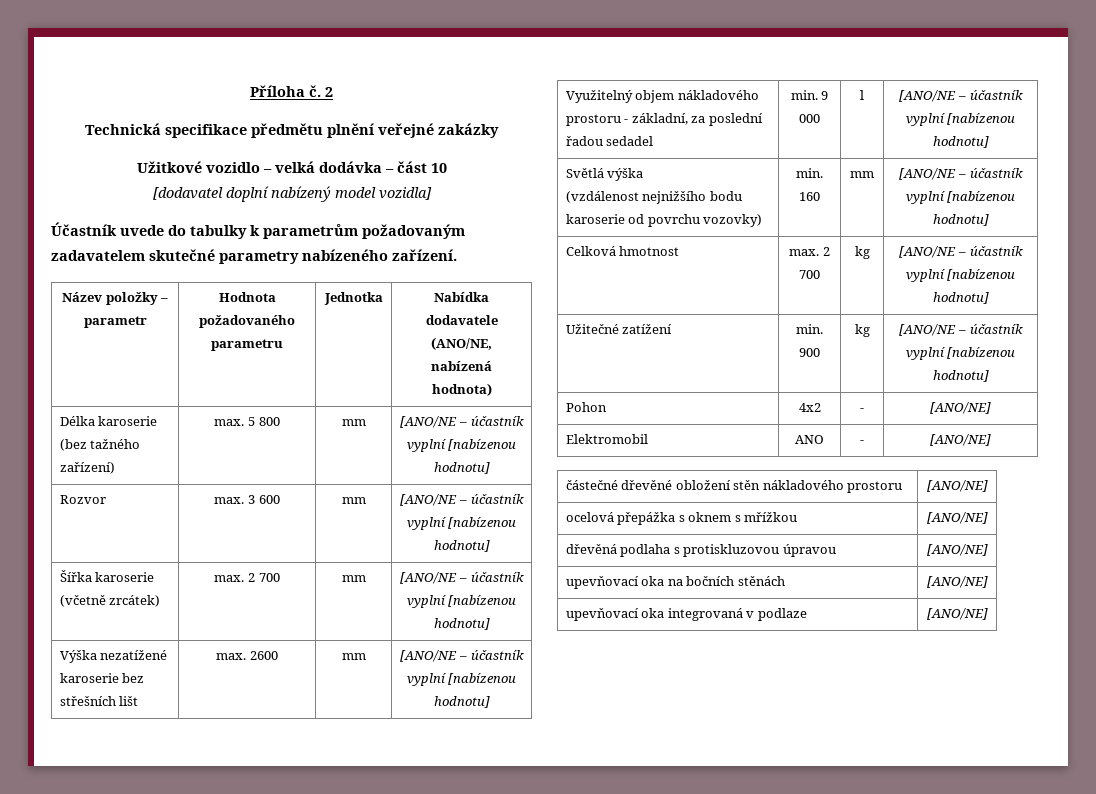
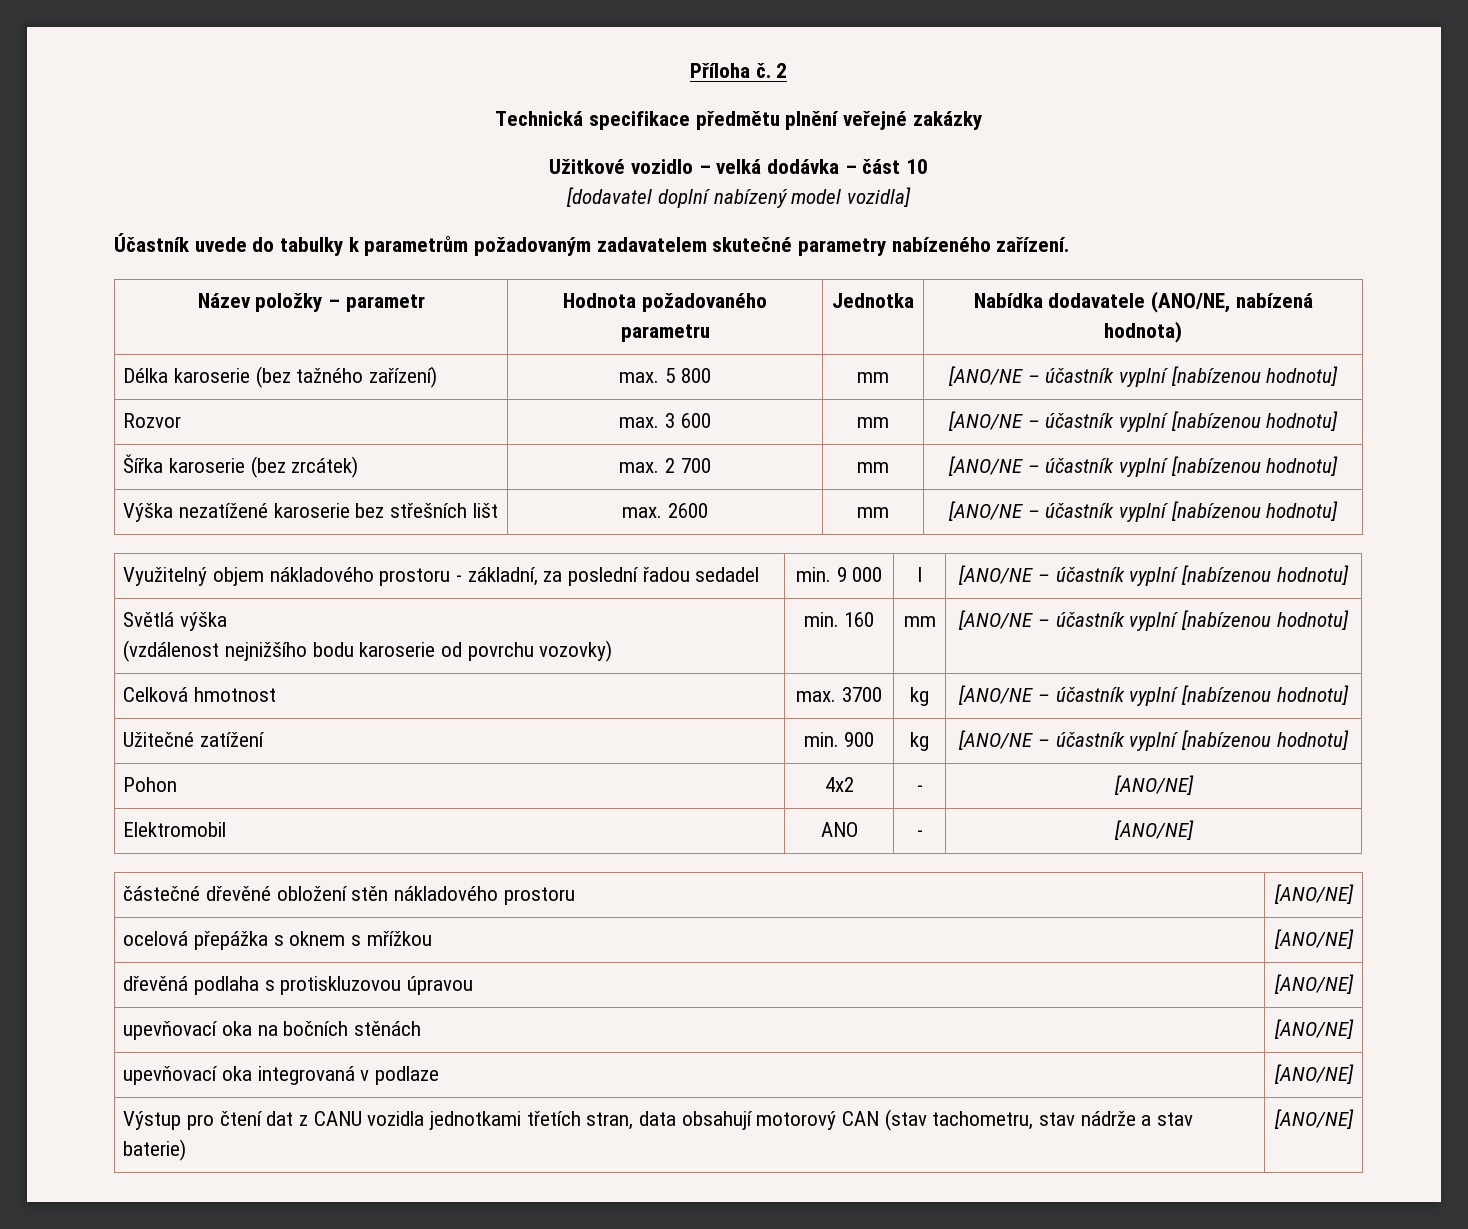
[59,595,106,607] (včetně -> [250,456,286,478] (bez
[822,247,830,256] [799,270,820,279] 2 700 -> [841,687,882,702] 3700
(988, 614) none -> [123,1109,1193,1131] [123,1139,187,1161] [1273,1109,1354,1129] // Výstup pro čtení dat z CANU vozidla jednotkami třetích stran, data obsahují motorový CAN (stav tachometru, stav nádrže a stav baterie) | [ANO/NE]

